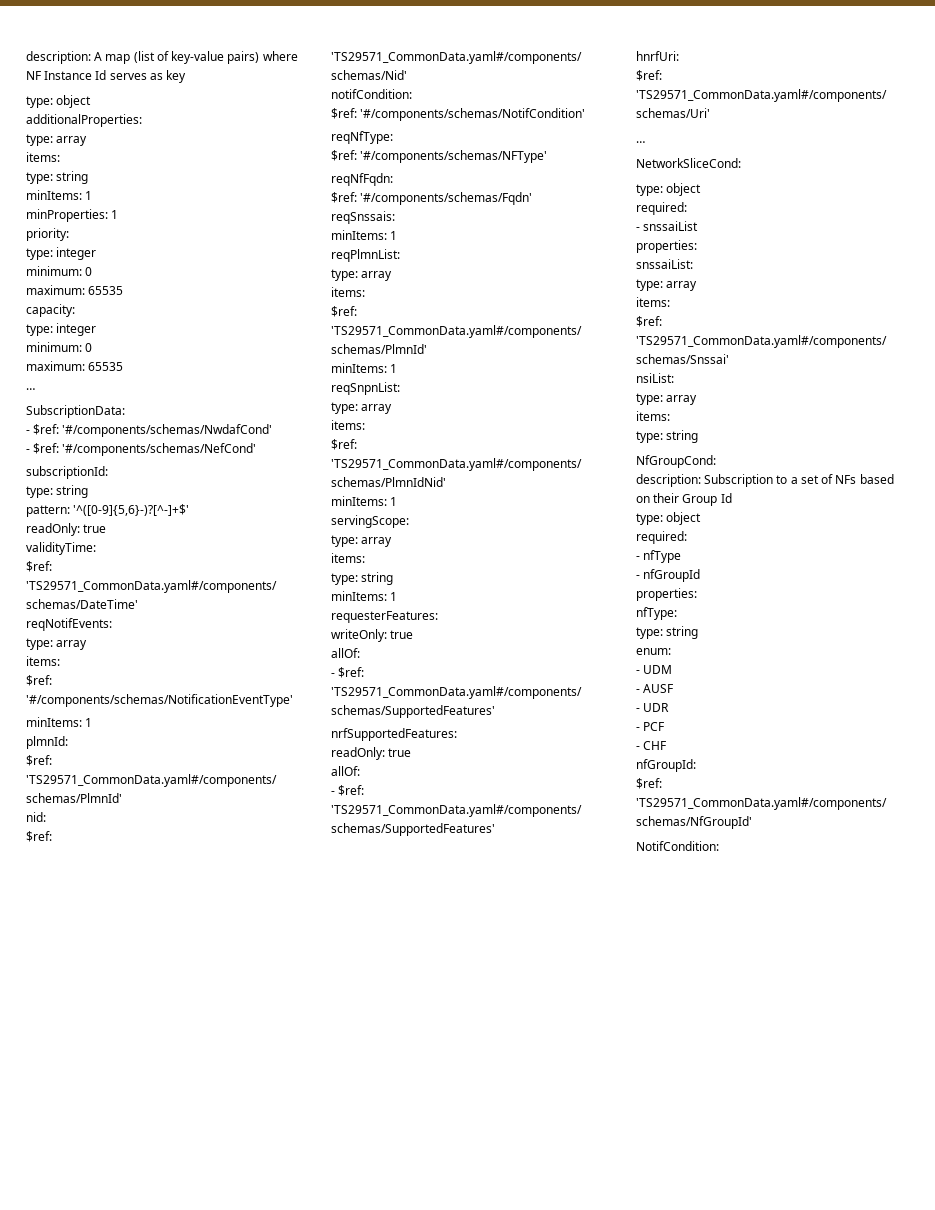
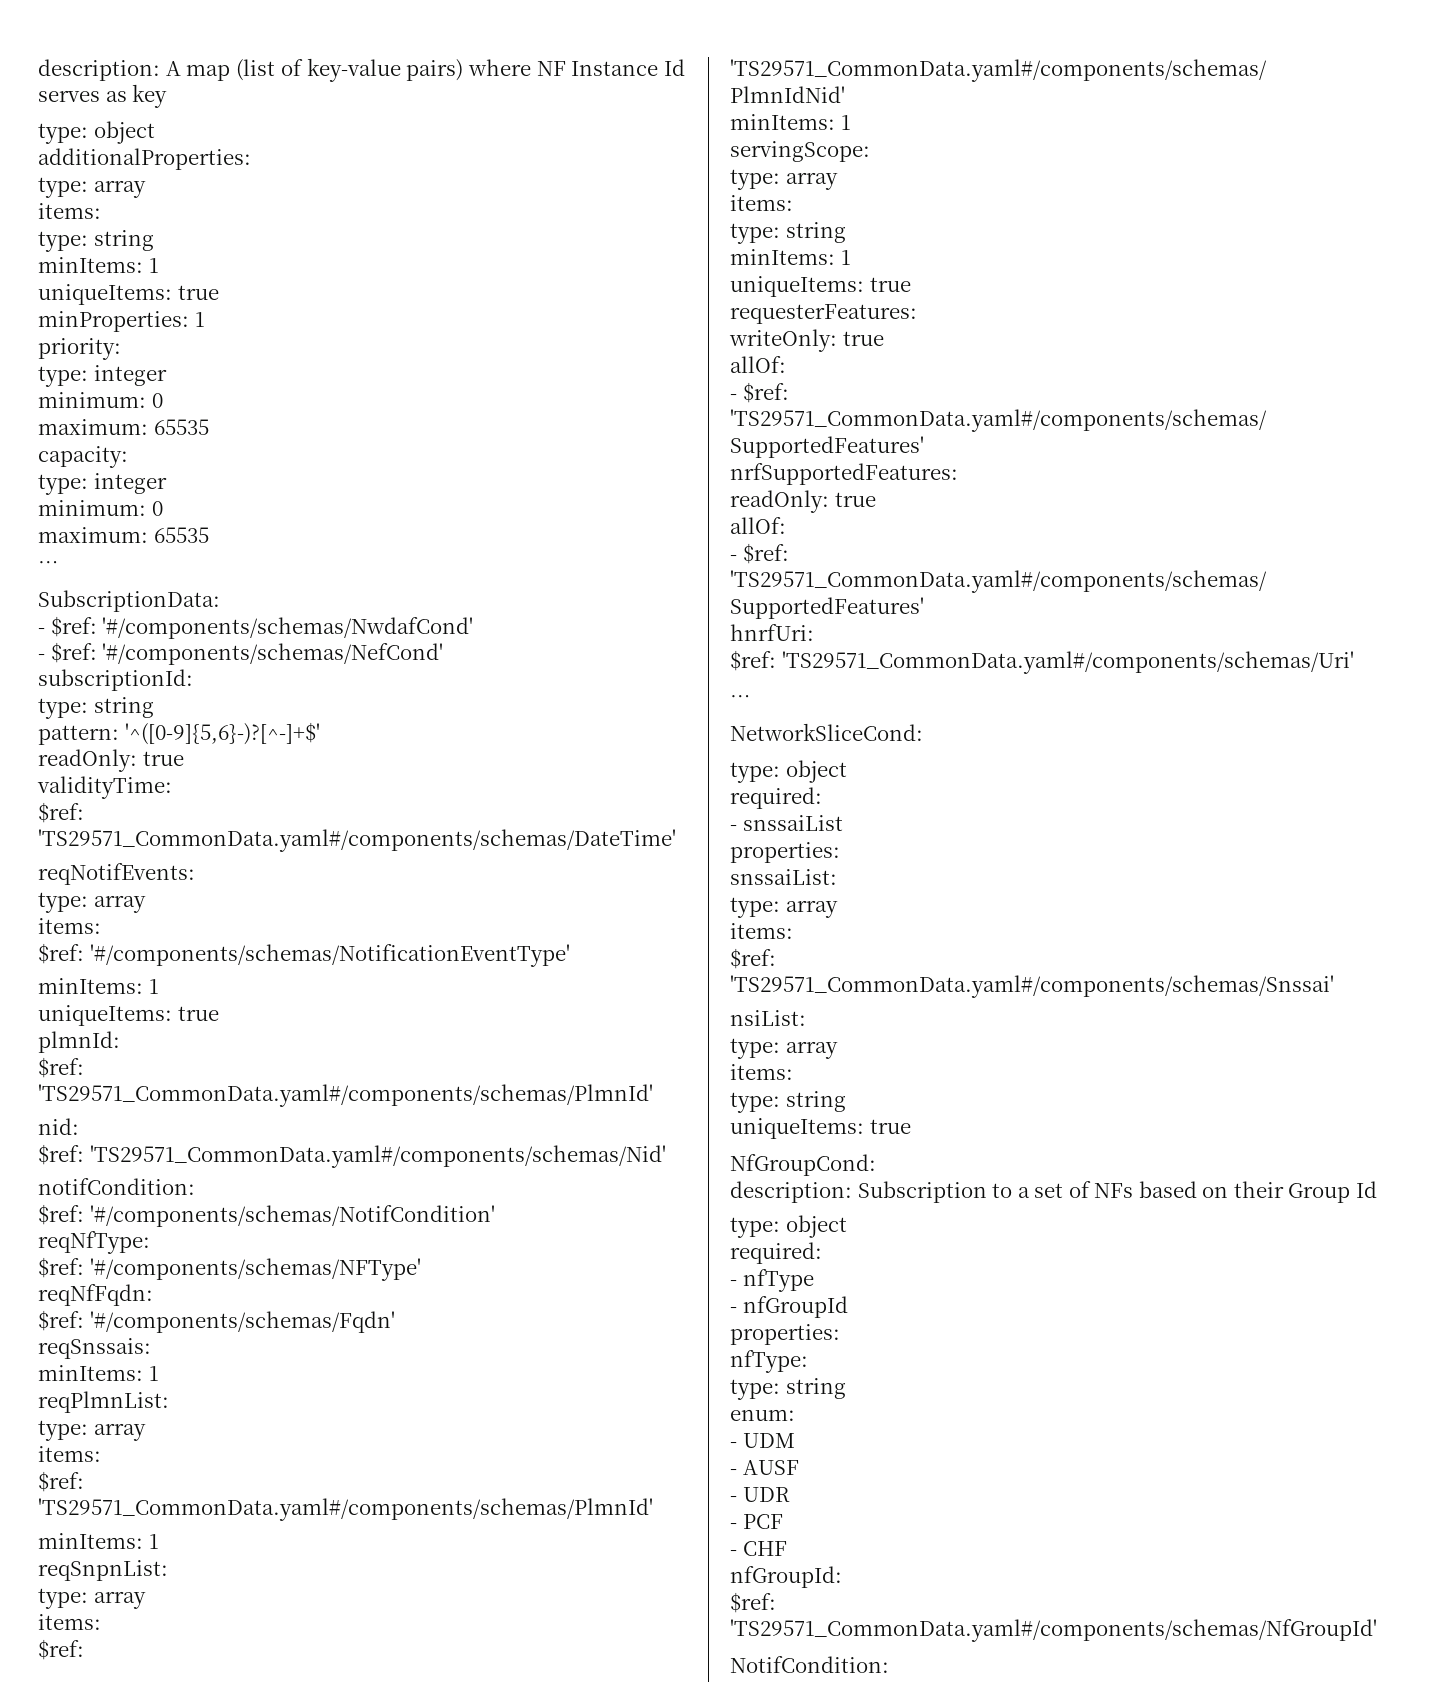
(93, 195) none -> [38,284,219,305] // uniqueItems: true
(93, 722) none -> [38,1005,219,1026] // uniqueItems: true
(398, 596) none -> [730,276,911,297] // uniqueItems: true
(699, 436) none -> [730,1118,911,1139] // uniqueItems: true

